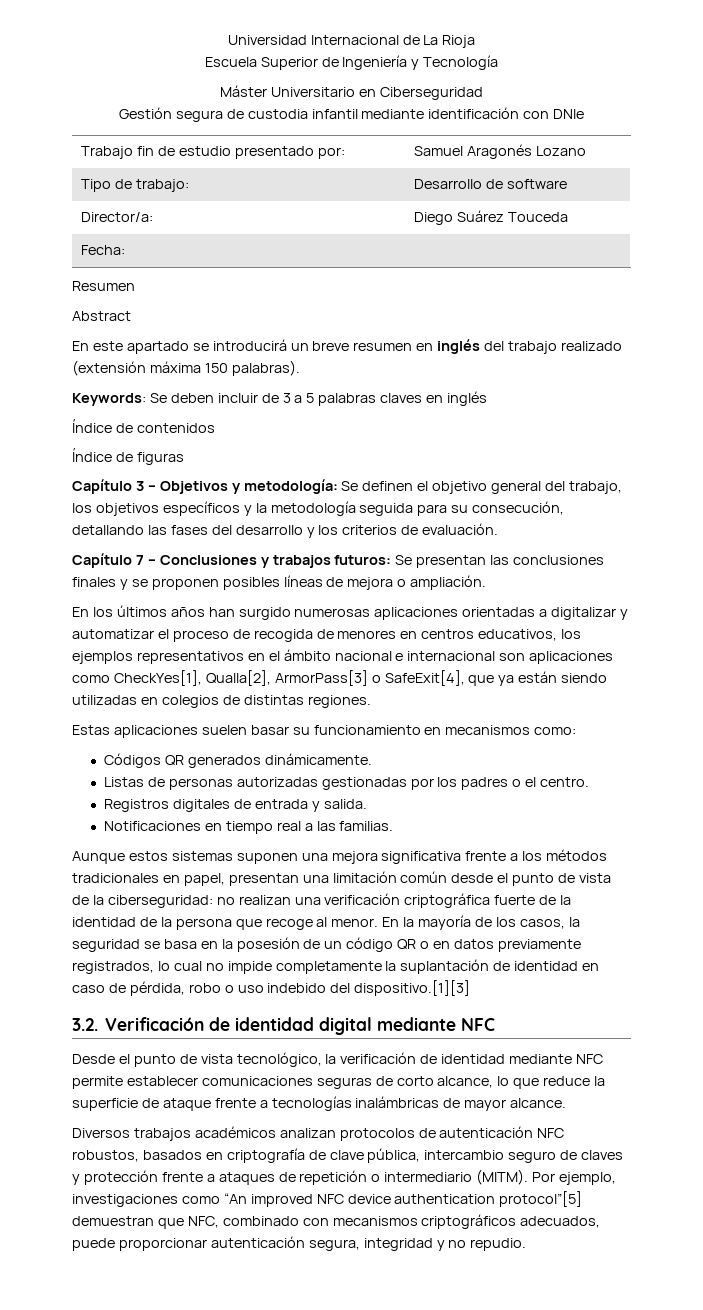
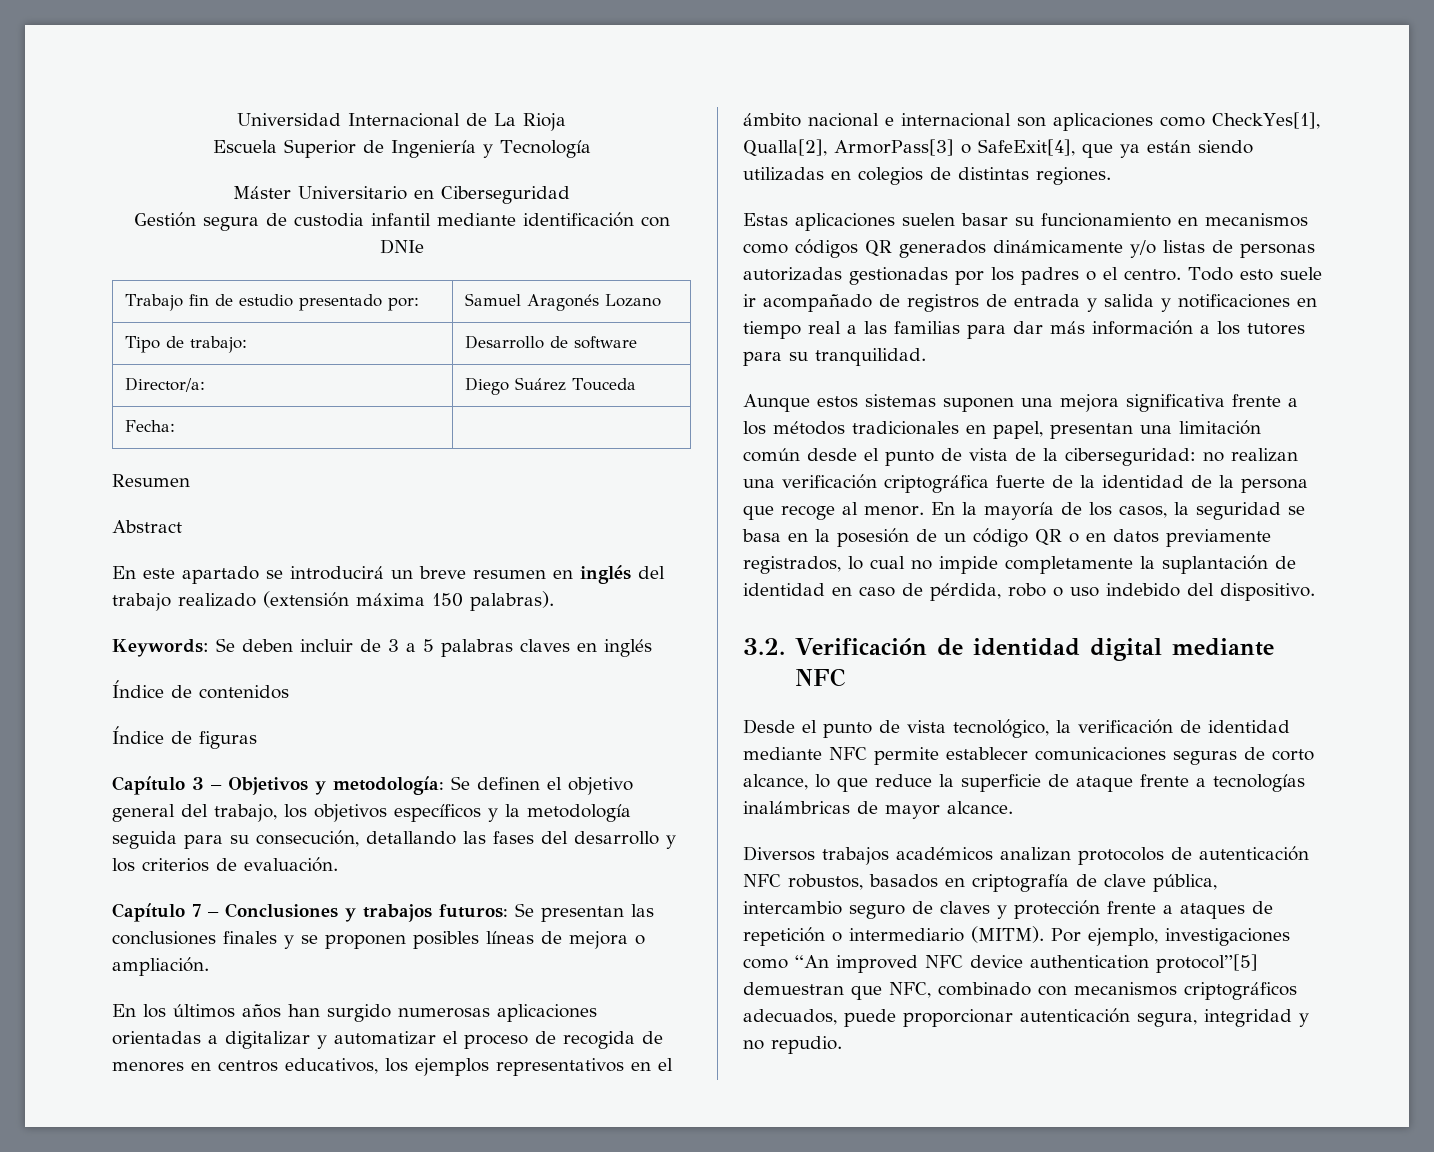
[534,727,577,735] [103,753,372,768] [103,777,144,787] como: // Códigos QR generados dinámicamente. // Listas -> [743,239,1205,258] como códigos QR generados dinámicamente y/o listas
[103,799,367,812] [103,821,201,831] // Registros digitales de entrada y salida. // Notificaciones -> [1188,267,1322,281] [743,294,1290,312] Todo esto suele ir acompañado de registros de entrada y salida y notificaciones
[339,821,394,831] familias. -> [894,320,1305,339] [743,348,926,366] familias para dar más información a los tutores para su tranquilidad.
[354,980,471,996] dispositivo.[1][3] -> [1220,583,1315,601] dispositivo.

